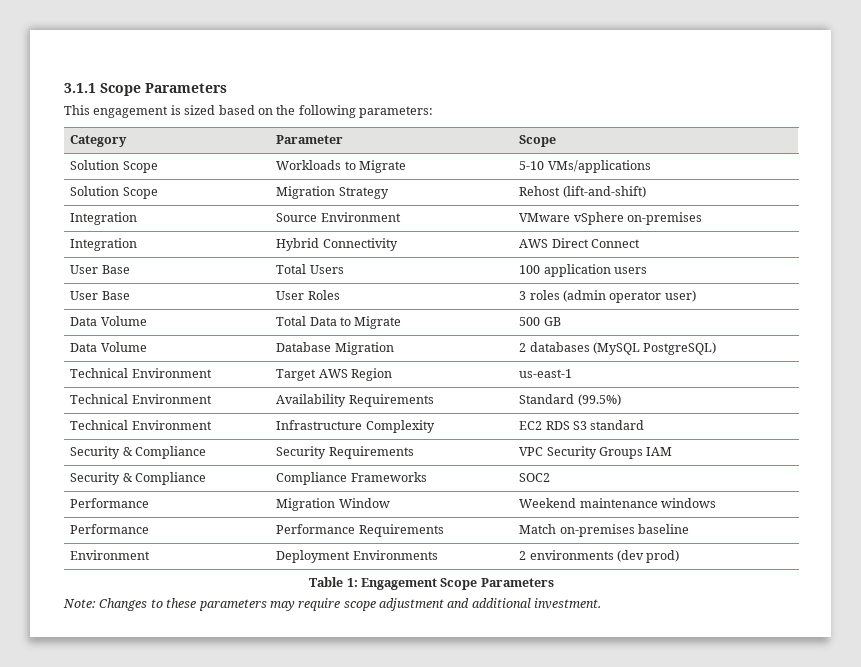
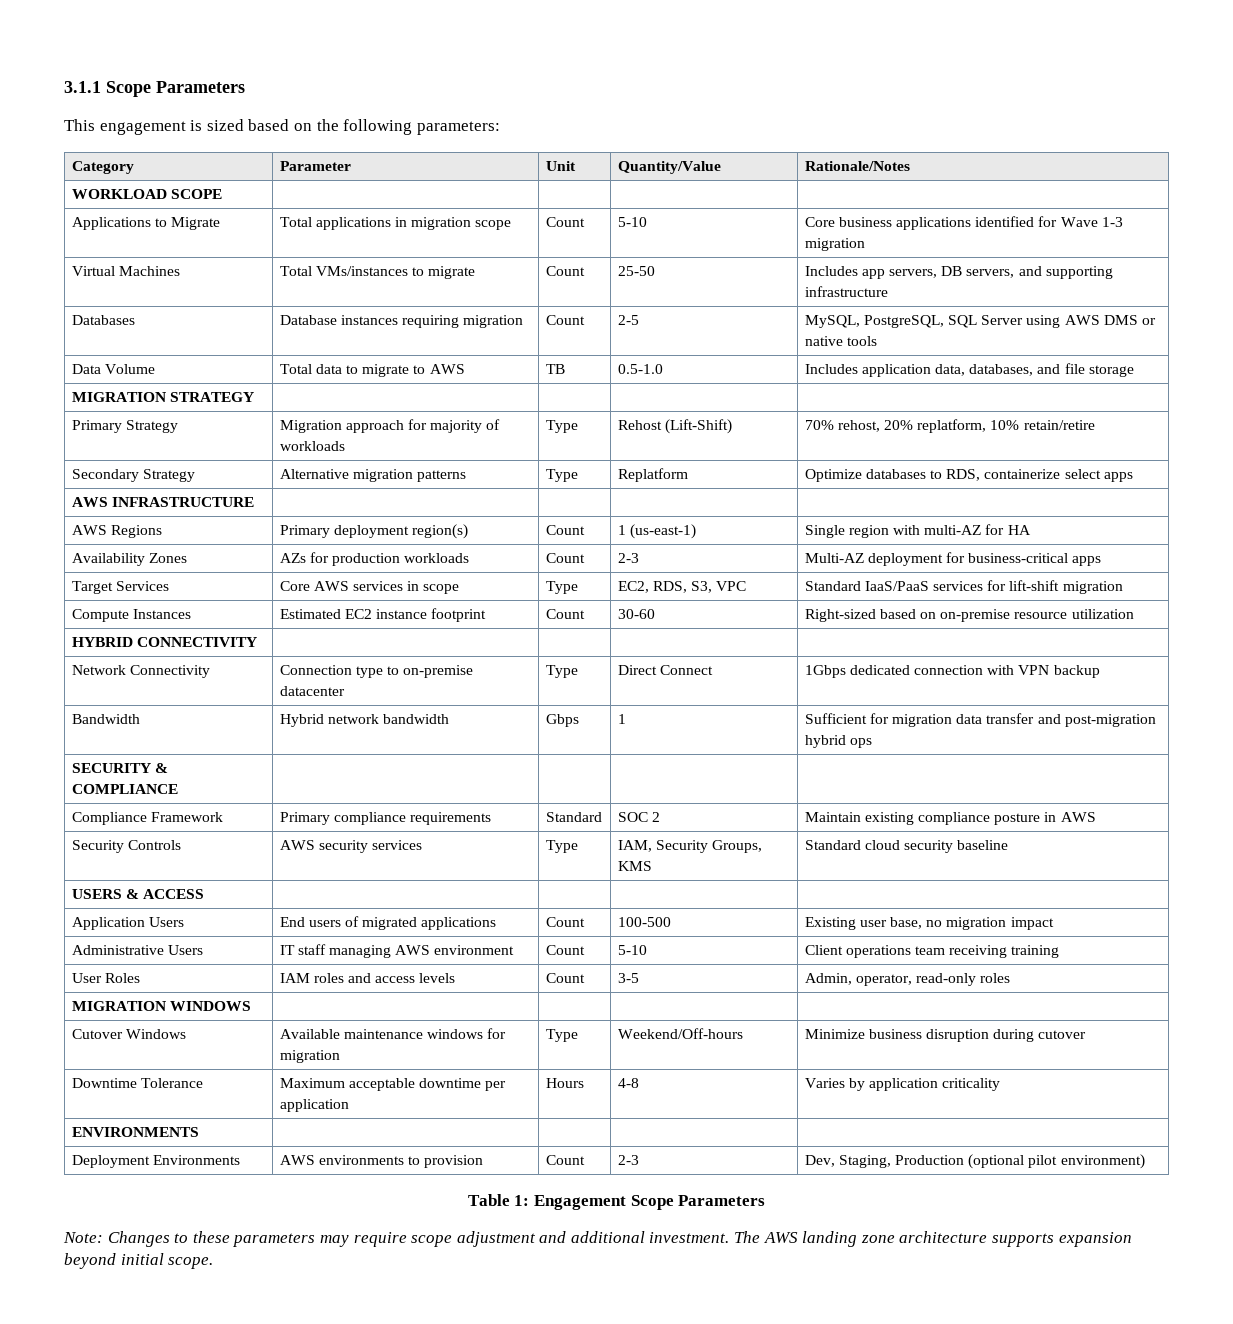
[519,135,557,147] [70,160,158,173] [276,160,407,173] [519,160,651,173] [70,186,158,199] [276,186,389,199] [519,186,646,198] [70,212,138,225] [276,212,401,222] [519,212,703,225] [70,238,138,251] [276,238,398,251] [519,238,641,248] [70,265,130,274] [276,264,344,274] [519,264,648,277] [70,291,130,300] [276,290,340,300] [519,290,696,303] [70,316,147,326] [276,316,402,329] [519,317,561,326] [70,342,147,352] [276,342,394,355] [519,342,717,355] [70,368,212,378] [276,368,393,381] [519,369,573,378] [70,394,212,404] [276,394,434,407] [519,394,621,406] [70,420,212,430] [276,420,435,433] [519,420,645,430] [70,446,207,459] [276,446,414,459] [519,446,673,459] [70,472,207,485] [276,472,427,485] [519,473,551,482] [70,498,150,508] [276,498,390,511] [519,498,717,508] [70,524,150,534] [276,524,444,537] [519,524,690,537] [70,550,151,560] [276,550,438,563] [519,550,680,563] Scope // Solution Scope | Workloads to Migrate | 5-10 VMs/applications // Solution Scope | Migration Strategy | Rehost (lift-and-shift) // Integration | Source Environment | VMware vSphere on-premises // Integration | Hybrid Connectivity | AWS Direct Connect // User Base | Total Users | 100 application users // User Base | User Roles | 3 roles (admin operator user) // Data Volume | Total Data to Migrate | 500 GB // Data Volume | Database Migration | 2 databases (MySQL PostgreSQL) // Technical Environment | Target AWS Region | us-east-1 // Technical Environment | Availability Requirements | Standard (99.5%) // Technical Environment | Infrastructure Complexity | EC2 RDS S3 standard // Security & Compliance | Security Requirements | VPC Security Groups IAM // Security & Compliance | Compliance Frameworks | SOC2 // Performance | Migration Window | Weekend maintenance windows // Performance | Performance Requirements | Match on-premises baseline // Environment | Deployment Environments | 2 environments (dev prod) -> [545,161,576,171] [617,161,721,174] [804,161,910,171] [71,189,222,199] [71,217,220,230] [279,217,512,230] [545,217,585,227] [617,217,647,227] [804,216,1123,230] [804,238,865,251] [71,266,180,276] [279,266,476,279] [545,266,585,276] [617,266,655,276] [804,266,1113,279] [804,286,888,297] [71,315,135,325] [279,315,524,328] [545,315,585,325] [617,315,639,325] [804,315,1156,328] [804,336,877,346] [71,364,155,374] [279,364,465,377] [545,364,565,374] [617,364,663,374] [804,363,1134,377] [71,392,254,402] [71,420,178,433] [279,419,501,433] [279,441,345,451] [545,420,578,433] [617,419,732,434] [804,419,1095,433] [71,469,195,482] [279,469,466,482] [545,469,578,482] [617,468,688,482] [804,469,1133,482] [71,497,254,507] [71,525,162,538] [279,524,468,539] [545,525,585,535] [617,524,696,539] [804,524,1031,538] [71,553,187,566] [279,552,470,566] [545,553,585,563] [617,553,639,563] [804,552,1102,566] [71,581,169,594] [279,581,460,594] [545,581,578,594] [617,581,747,593] [804,580,1123,594] [71,609,191,622] [279,608,487,622] [545,609,585,619] [617,609,655,619] [804,609,1134,622] [71,637,257,647] [71,665,210,678] [279,665,474,678] [279,686,345,696] [545,665,578,678] [617,665,713,675] [804,665,1100,678] [71,714,140,724] [279,714,449,727] [545,714,579,727] [617,714,626,724] [804,713,1156,727] [804,735,872,748] [71,763,168,773] [71,784,178,794] [71,812,223,825] [279,812,491,825] [545,812,602,822] [617,812,660,822] [804,812,1096,825] [71,840,181,853] [279,840,422,853] [545,840,578,853] [617,840,762,853] [617,861,652,871] [804,840,1009,853] [71,889,204,899] [71,917,184,930] [279,916,497,930] [545,917,585,927] [617,917,671,927] [804,917,1054,930] [71,945,203,955] [279,944,515,958] [545,945,585,955] [617,945,647,955] [804,945,1060,958] [71,973,140,983] [279,973,456,983] [545,973,585,983] [617,973,639,983] [804,973,1011,986] [71,1001,251,1011] [71,1029,186,1039] [279,1028,507,1039] [279,1050,340,1063] [545,1029,578,1042] [617,1028,743,1039] [804,1029,1087,1042] [71,1078,203,1088] [279,1078,507,1091] [279,1099,349,1112] [545,1078,584,1088] [617,1078,639,1088] [804,1078,1001,1091] [71,1127,199,1137] [71,1155,240,1168] [279,1155,484,1168] [545,1155,585,1165] [617,1155,639,1165] [804,1154,1145,1169] Unit | Quantity/Value | Rationale/Notes // WORKLOAD SCOPE | | | | // Applications to Migrate | Total applications in migration scope | Count | 5-10 | Core business applications identified for Wave 1-3 migration // Virtual Machines | Total VMs/instances to migrate | Count | 25-50 | Includes app servers, DB servers, and supporting infrastructure // Databases | Database instances requiring migration | Count | 2-5 | MySQL, PostgreSQL, SQL Server using AWS DMS or native tools // Data Volume | Total data to migrate to AWS | TB | 0.5-1.0 | Includes application data, databases, and file storage // MIGRATION STRATEGY | | | | // Primary Strategy | Migration approach for majority of workloads | Type | Rehost (Lift-Shift) | 70% rehost, 20% replatform, 10% retain/retire // Secondary Strategy | Alternative migration patterns | Type | Replatform | Optimize databases to RDS, containerize select apps // AWS INFRASTRUCTURE | | | | // AWS Regions | Primary deployment region(s) | Count | 1 (us-east-1) | Single region with multi-AZ for HA // Availability Zones | AZs for production workloads | Count | 2-3 | Multi-AZ deployment for business-critical apps // Target Services | Core AWS services in scope | Type | EC2, RDS, S3, VPC | Standard IaaS/PaaS services for lift-shift migration // Compute Instances | Estimated EC2 instance footprint | Count | 30-60 | Right-sized based on on-premise resource utilization // HYBRID CONNECTIVITY | | | | // Network Connectivity | Connection type to on-premise datacenter | Type | Direct Connect | 1Gbps dedicated connection with VPN backup // Bandwidth | Hybrid network bandwidth | Gbps | 1 | Sufficient for migration data transfer and post-migration hybrid ops // SECURITY & COMPLIANCE | | | | // Compliance Framework | Primary compliance requirements | Standard | SOC 2 | Maintain existing compliance posture in AWS // Security Controls | AWS security services | Type | IAM, Security Groups, KMS | Standard cloud security baseline // USERS & ACCESS | | | | // Application Users | End users of migrated applications | Count | 100-500 | Existing user base, no migration impact // Administrative Users | IT staff managing AWS environment | Count | 5-10 | Client operations team receiving training // User Roles | IAM roles and access levels | Count | 3-5 | Admin, operator, read-only roles // MIGRATION WINDOWS | | | | // Cutover Windows | Available maintenance windows for migration | Type | Weekend/Off-hours | Minimize business disruption during cutover // Downtime Tolerance | Maximum acceptable downtime per application | Hours | 4-8 | Varies by application criticality // ENVIRONMENTS | | | | // Deployment Environments | AWS environments to provision | Count | 2-3 | Dev, Staging, Production (optional pilot environment)
(602, 603) none -> [734,1231,1132,1247] [64,1253,214,1269] The AWS landing zone architecture supports expansion beyond initial scope.

